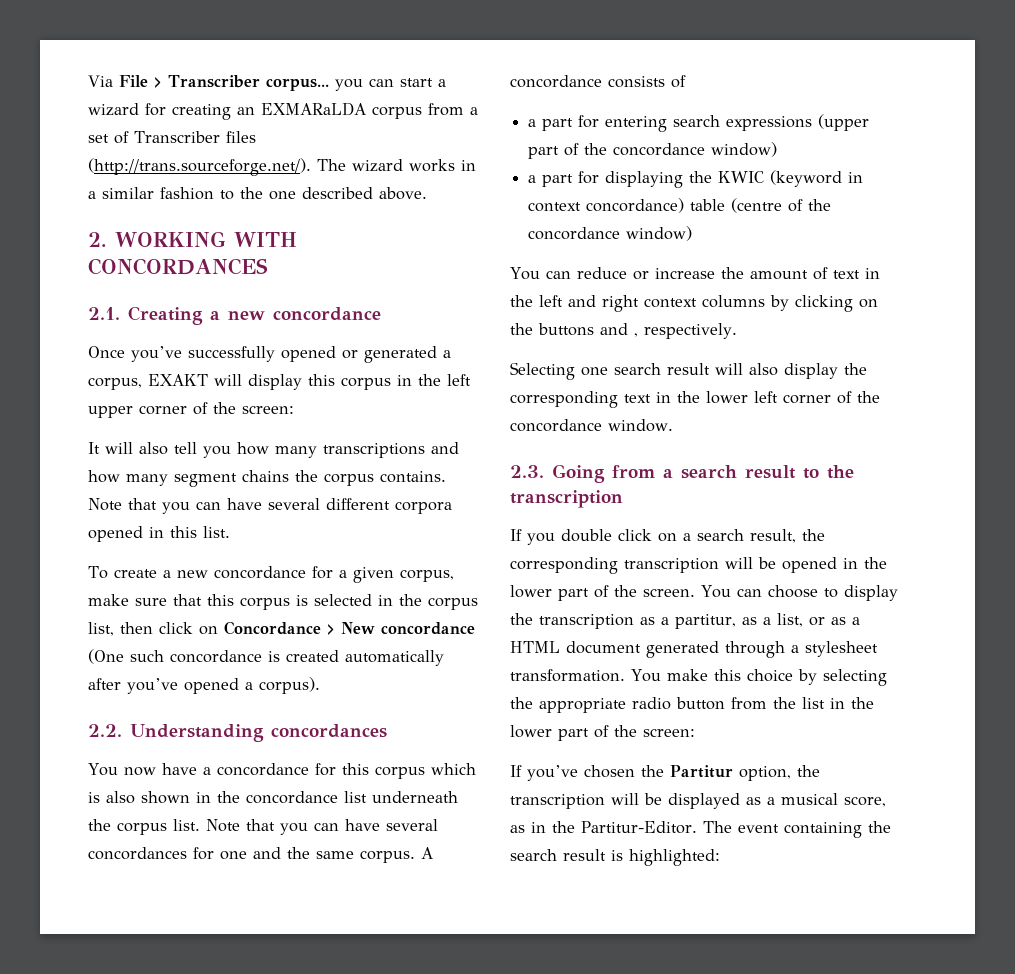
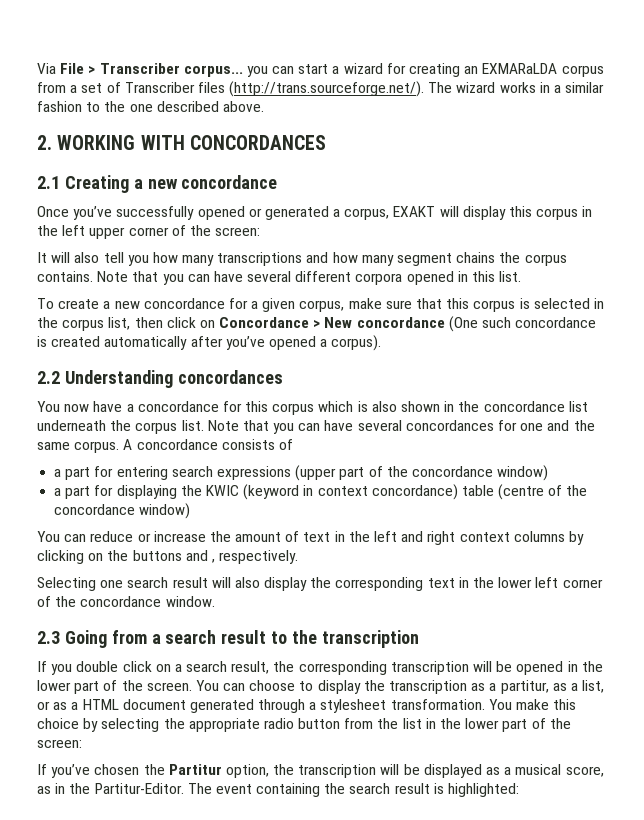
[88,307,120,320] 2.1. -> [37,176,60,189] 2.1
[88,724,122,737] 2.2. -> [37,371,60,384] 2.2
[510,465,544,478] 2.3. -> [37,631,60,644] 2.3

